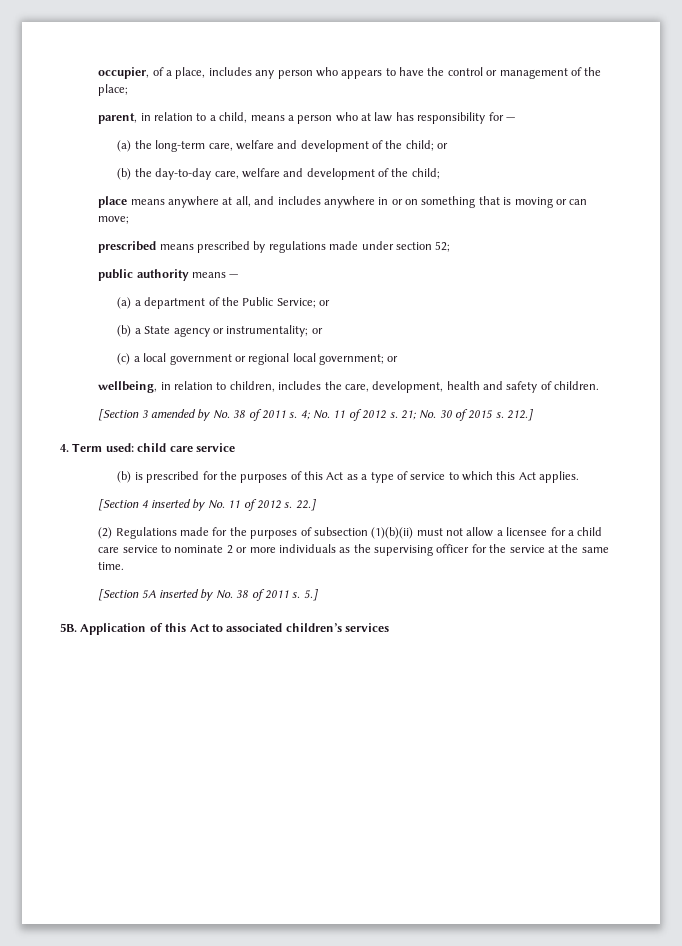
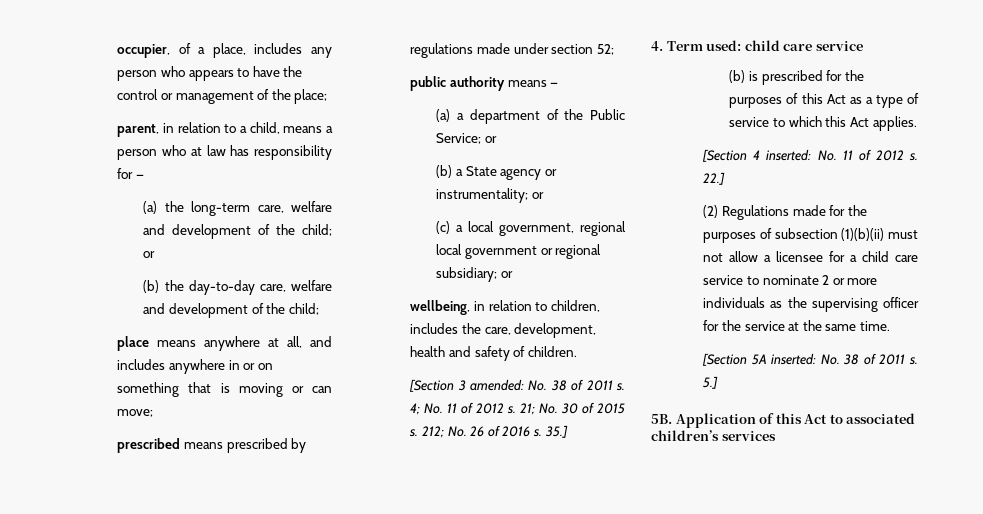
(167, 357) none -> [499,221,626,236] [436,244,463,255] government, regional local
[292,353,385,365] local government; -> [436,267,498,282] subsidiary;
[151,409,211,421] amended by -> [470,379,525,391] amended:
[507,409,534,421] 212.] -> [421,425,568,438] 212; No. 26 of 2016 s. 35.]
[151,499,206,511] inserted by -> [766,149,812,161] inserted:
[159,589,214,601] inserted by -> [771,353,817,365] inserted:

